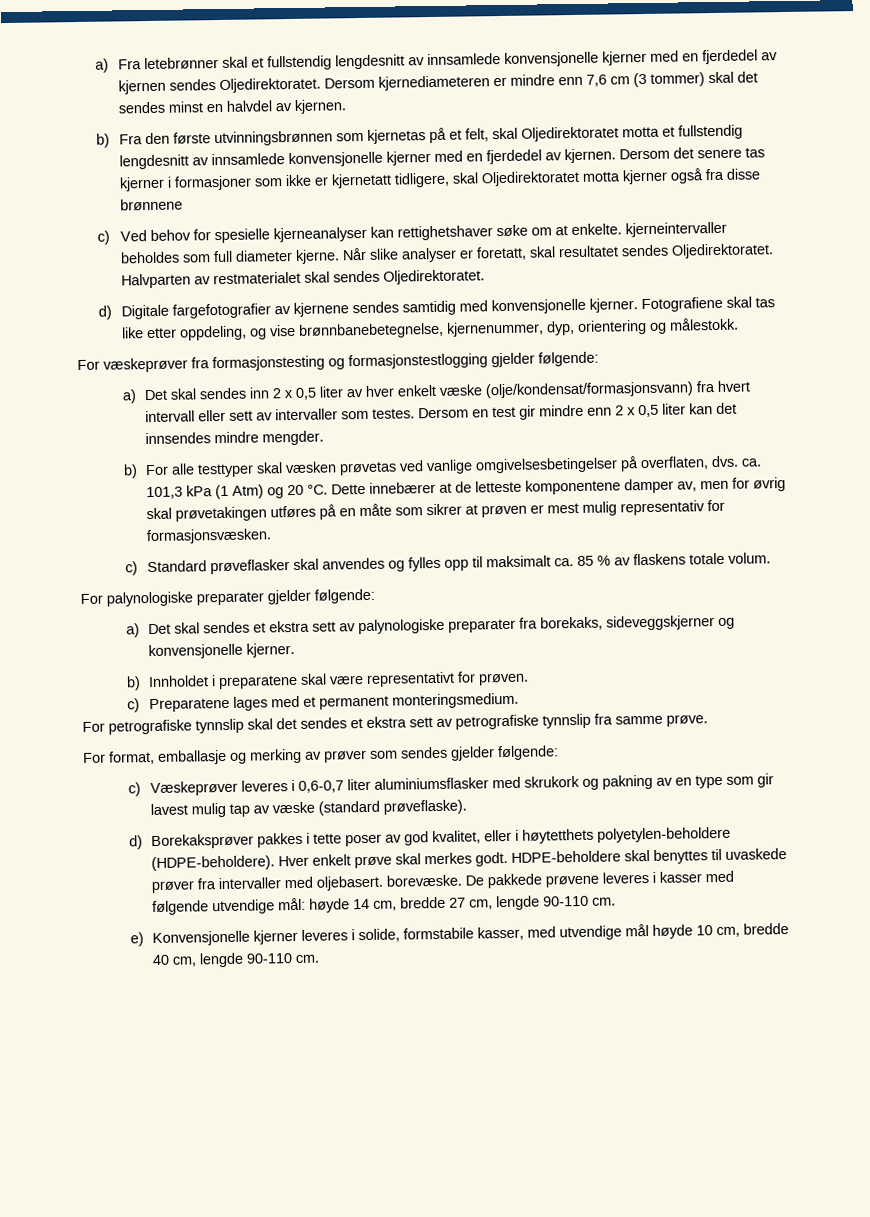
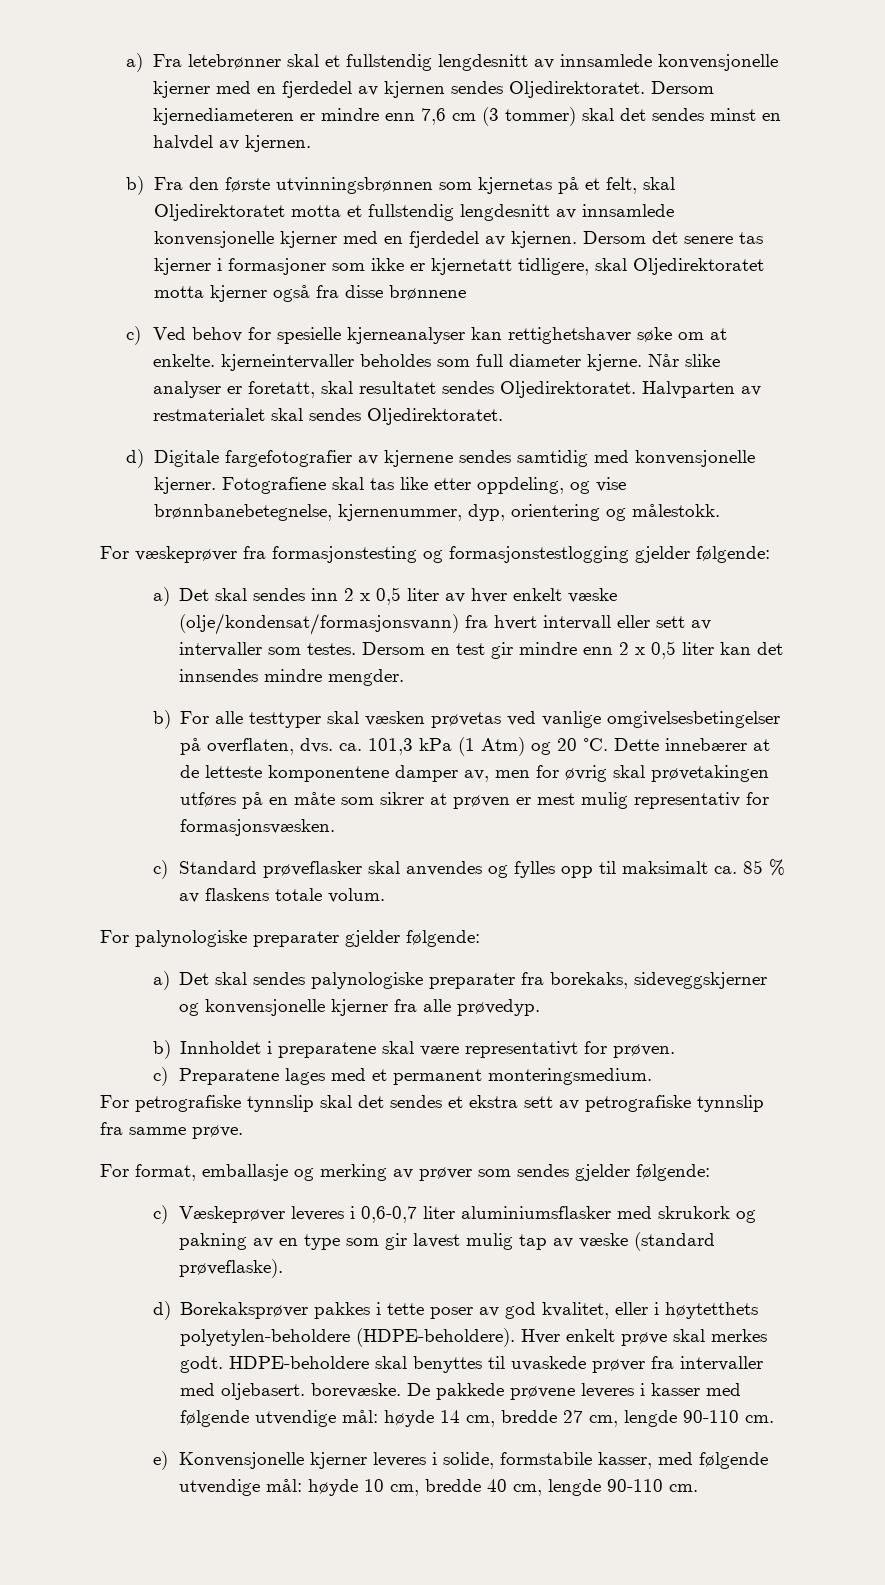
[253,620,357,633] et ekstra sett av -> (306, 978) none
[246,642,296,658] kjerner. -> [331,999,541,1016] kjerner fra alle prøvedyp.
[559,923,650,941] utvendige mål -> [698,1452,768,1469] [178,1479,302,1496] følgende utvendige mål:

